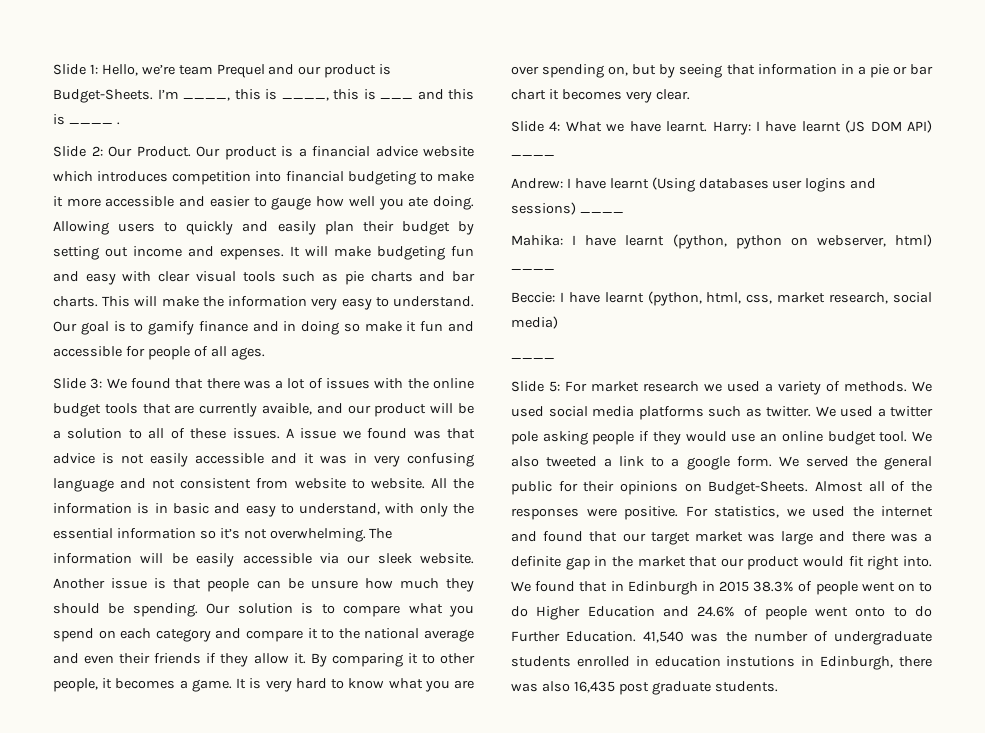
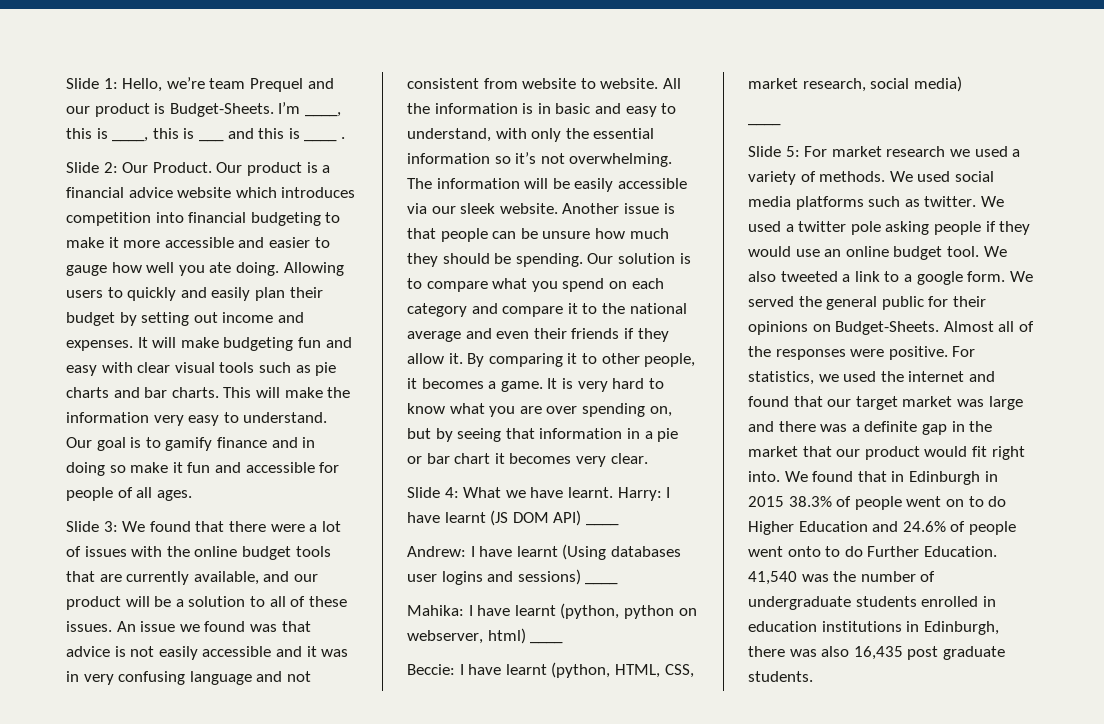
[243,380,271,389] was -> [270,524,305,532] were
[262,403,312,415] avaible, -> [193,571,259,585] available,
[285,428,294,438] A -> [116,621,136,632] An
[706,292,773,304] html, css, -> [614,664,694,678] HTML, CSS,
[726,656,796,667] instutions -> [821,621,902,632] institutions

